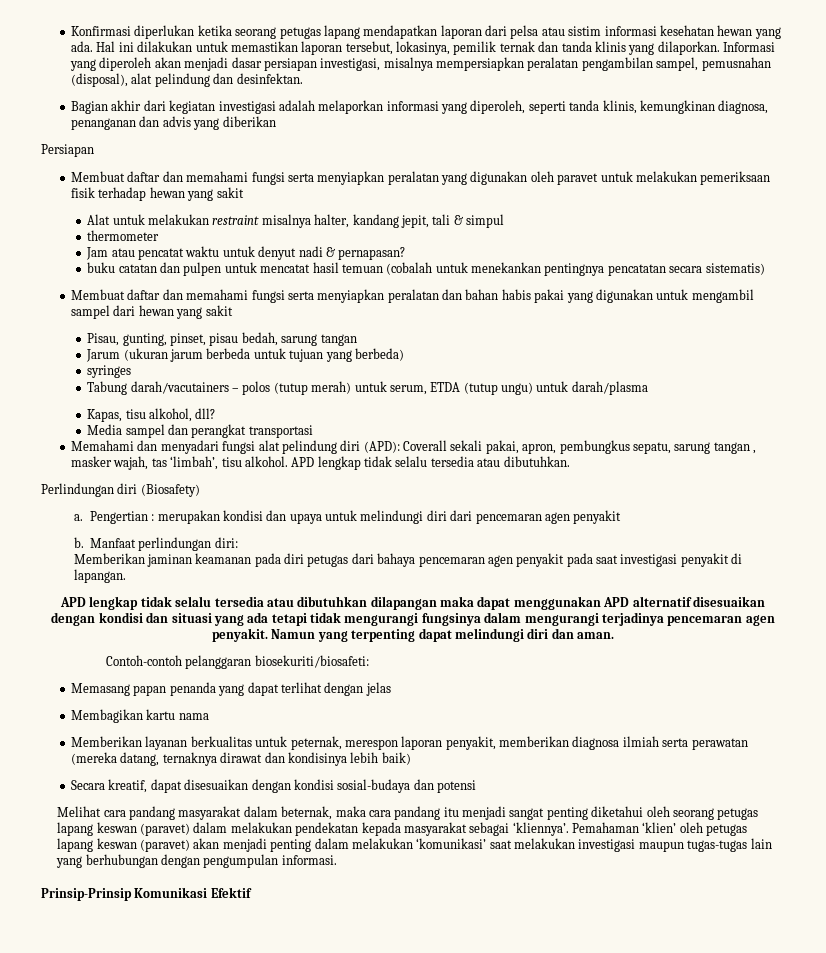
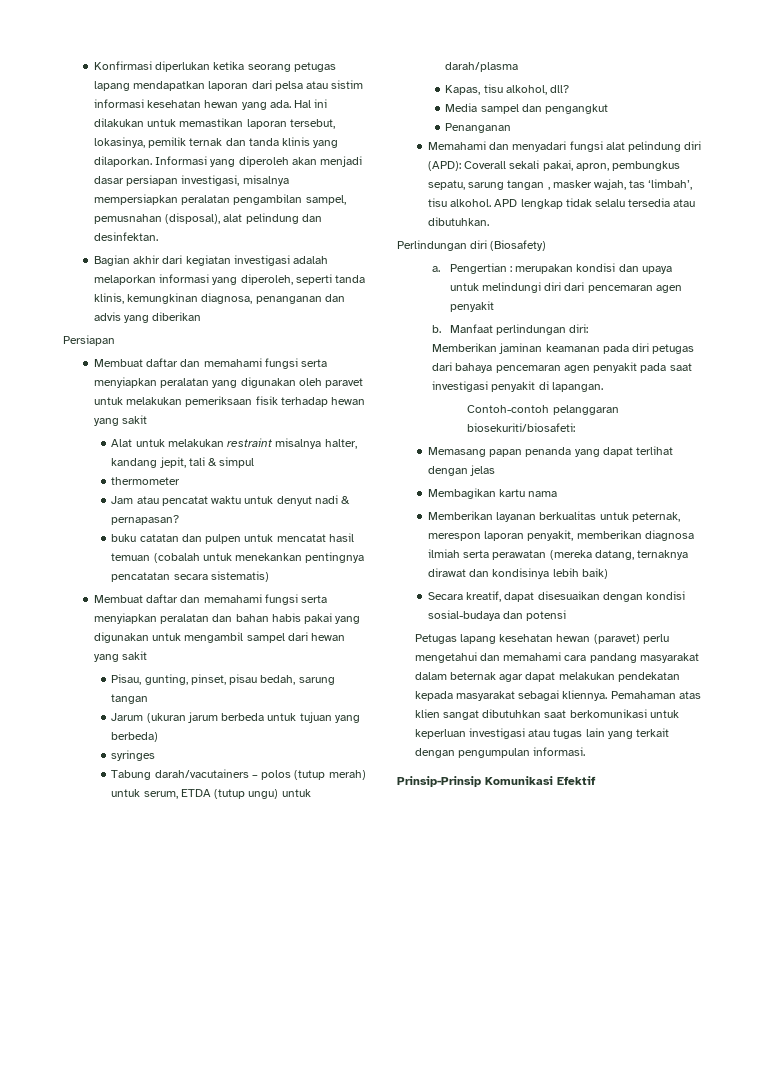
[191,424,313,438] perangkat transportasi -> [545,104,609,114] [445,123,512,133] pengangkut // Penanganan
[60,596,765,610] [51,612,775,626] [212,628,614,642] // APD lengkap tidak selalu tersedia atau dibutuhkan dilapangan maka dapat menggunakan APD alternatif disesuaikan dengan kondisi dan situasi yang ada tetapi tidak mengurangi fungsinya dalam mengurangi terjadinya pencemaran agen penyakit. Namun yang terpenting dapat melindungi diri dan aman. -> (603, 387) none
[57,806,759,820] [57,822,228,836] Melihat cara pandang masyarakat dalam beternak, maka cara pandang itu menjadi sangat penting diketahui oleh seorang petugas lapang keswan (paravet) dalam -> [414,634,669,644] [414,652,699,663] [414,672,556,682] Petugas lapang kesehatan hewan (paravet) perlu mengetahui dan memahami cara pandang masyarakat dalam beternak agar dapat
[512,822,748,836] [57,838,748,852] ‘kliennya’. Pemahaman ‘klien’ oleh petugas lapang keswan (paravet) akan menjadi penting dalam melakukan ‘komunikasi’ saat melakukan investigasi maupun tugas-tugas -> [562,690,701,701] [414,709,679,720] [414,728,583,739] kliennya. Pemahaman atas klien sangat dibutuhkan saat berkomunikasi untuk keperluan investigasi atau tugas
[85,854,158,868] berhubungan -> [636,728,670,737] terkait

